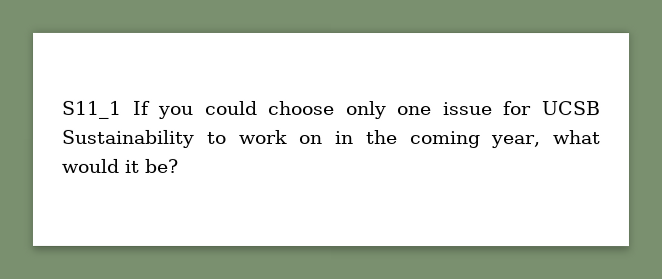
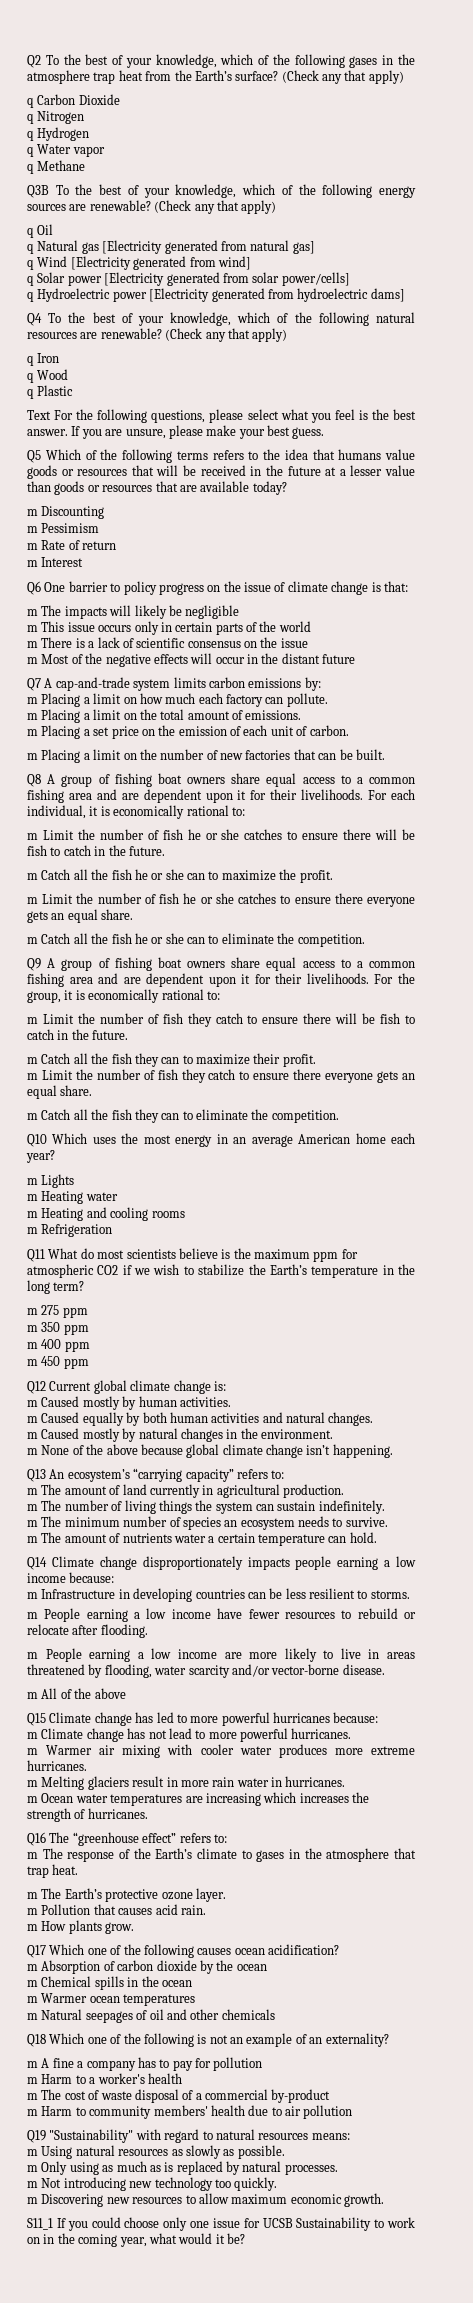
(62, 109) none -> [27,54,415,68] [27,70,404,84] [27,94,120,108] [27,111,85,124] [27,127,90,141] [27,144,105,157] [27,160,86,174] [27,184,416,198] [27,200,277,214] [27,224,54,238] [27,240,315,254] [27,256,251,270] [27,272,350,286] [27,288,405,302] [27,312,416,326] [27,328,288,342] [27,353,60,366] [27,369,69,383] [27,385,74,399] [27,409,416,423] [27,425,325,439] [27,449,415,463] [27,465,416,479] [27,481,287,495] [27,506,105,519] [27,523,100,533] [27,540,117,550] [27,557,84,567] [27,581,408,595] [27,605,240,619] [27,621,311,635] [27,637,308,648] [27,653,356,667] [27,677,321,691] [27,693,328,707] [27,709,302,723] [27,725,349,739] [27,749,385,763] [27,773,416,787] [27,789,416,803] [27,805,245,819] [27,829,415,840] [27,845,165,856] [27,869,333,883] [27,893,415,907] [27,909,134,923] [27,933,365,947] [27,957,416,971] [27,973,415,987] [27,989,220,1003] [27,1013,415,1027] [27,1029,129,1040] [27,1053,316,1067] [27,1069,415,1083] [27,1085,93,1099] [27,1109,339,1123] [27,1133,415,1147] [26,1150,55,1163] [27,1174,75,1188] [27,1191,118,1204] [27,1207,185,1221] [27,1224,113,1237] [27,1248,358,1262] [27,1264,416,1278] [27,1280,85,1294] [27,1305,88,1318] [27,1322,89,1335] [27,1339,90,1352] [27,1356,89,1369] [27,1380,226,1394] [27,1396,231,1410] [27,1412,374,1426] [27,1428,333,1442] [27,1444,393,1458] [27,1468,285,1482] [27,1484,344,1498] [27,1500,385,1514] [27,1516,388,1530] [27,1532,377,1546] [27,1556,416,1570] [27,1572,115,1583] [27,1588,410,1602] [27,1608,417,1622] [27,1624,148,1638] [27,1648,415,1662] [27,1664,385,1678] [27,1688,126,1699] [27,1712,379,1726] [27,1728,352,1742] [27,1744,415,1758] [27,1760,87,1771] [27,1776,346,1790] [27,1792,369,1806] [27,1808,148,1822] [27,1832,227,1846] [27,1848,417,1862] [27,1864,79,1878] [27,1888,226,1902] [27,1904,206,1915] [27,1920,135,1934] [27,1944,339,1958] [27,1960,267,1974] [27,1976,192,1990] [27,1993,196,2006] [27,2009,275,2023] [27,2033,389,2047] [27,2057,263,2071] [27,2073,182,2084] [27,2089,331,2103] [27,2105,353,2119] [27,2129,350,2143] [27,2145,285,2159] [27,2161,338,2175] [27,2177,278,2191] [27,2193,384,2207] Q2 To the best of your knowledge, which of the following gases in the atmosphere trap heat from the Earth’s surface? (Check any that apply) // q Carbon Dioxide // q Nitrogen // q Hydrogen // q Water vapor // q Methane // Q3B To the best of your knowledge, which of the following energy sources are renewable? (Check any that apply) // q Oil // q Natural gas [Electricity generated from natural gas] // q Wind [Electricity generated from wind] // q Solar power [Electricity generated from solar power/cells] // q Hydroelectric power [Electricity generated from hydroelectric dams] // Q4 To the best of your knowledge, which of the following natural resources are renewable? (Check any that apply) // q Iron // q Wood // q Plastic // Text For the following questions, please select what you feel is the best answer. If you are unsure, please make your best guess. // Q5 Which of the following terms refers to the idea that humans value goods or resources that will be received in the future at a lesser value than goods or resources that are available today? // m Discounting // m Pessimism // m Rate of return // m Interest // Q6 One barrier to policy progress on the issue of climate change is that: // m The impacts will likely be negligible // m This issue occurs only in certain parts of the world // m There is a lack of scientific consensus on the issue // m Most of the negative effects will occur in the distant future // Q7 A cap-and-trade system limits carbon emissions by: // m Placing a limit on how much each factory can pollute. // m Placing a limit on the total amount of emissions. // m Placing a set price on the emission of each unit of carbon. // m Placing a limit on the number of new factories that can be built. // Q8 A group of fishing boat owners share equal access to a common fishing area and are dependent upon it for their livelihoods. For each individual, it is economically rational to: // m Limit the number of fish he or she catches to ensure there will be fish to catch in the future. // m Catch all the fish he or she can to maximize the profit. // m Limit the number of fish he or she catches to ensure there everyone gets an equal share. // m Catch all the fish he or she can to eliminate the competition. // Q9 A group of fishing boat owners share equal access to a common fishing area and are dependent upon it for their livelihoods. For the group, it is economically rational to: // m Limit the number of fish they catch to ensure there will be fish to catch in the future. // m Catch all the fish they can to maximize their profit. // m Limit the number of fish they catch to ensure there everyone gets an equal share. // m Catch all the fish they can to eliminate the competition. // Q10 Which uses the most energy in an average American home each year? // m Lights // m Heating water // m Heating and cooling rooms // m Refrigeration // Q11 What do most scientists believe is the maximum ppm for atmospheric CO2 if we wish to stabilize the Earth’s temperature in the long term? // m 275 ppm // m 350 ppm // m 400 ppm // m 450 ppm // Q12 Current global climate change is: // m Caused mostly by human activities. // m Caused equally by both human activities and natural changes. // m Caused mostly by natural changes in the environment. // m None of the above because global climate change isn’t happening. // Q13 An ecosystem’s “carrying capacity” refers to: // m The amount of land currently in agricultural production. // m The number of living things the system can sustain indefinitely. // m The minimum number of species an ecosystem needs to survive. // m The amount of nutrients water a certain temperature can hold. // Q14 Climate change disproportionately impacts people earning a low income because: // m Infrastructure in developing countries can be less resilient to storms. // m People earning a low income have fewer resources to rebuild or relocate after flooding. // m People earning a low income are more likely to live in areas threatened by flooding, water scarcity and/or vector-borne disease. // m All of the above // Q15 Climate change has led to more powerful hurricanes because: // m Climate change has not lead to more powerful hurricanes. // m Warmer air mixing with cooler water produces more extreme hurricanes. // m Melting glaciers result in more rain water in hurricanes. // m Ocean water temperatures are increasing which increases the strength of hurricanes. // Q16 The “greenhouse effect” refers to: // m The response of the Earth’s climate to gases in the atmosphere that trap heat. // m The Earth’s protective ozone layer. // m Pollution that causes acid rain. // m How plants grow. // Q17 Which one of the following causes ocean acidification? // m Absorption of carbon dioxide by the ocean // m Chemical spills in the ocean // m Warmer ocean temperatures // m Natural seepages of oil and other chemicals // Q18 Which one of the following is not an example of an externality? // m A fine a company has to pay for pollution // m Harm to a worker's health // m The cost of waste disposal of a commercial by-product // m Harm to community members' health due to air pollution // Q19 "Sustainability" with regard to natural resources means: // m Using natural resources as slowly as possible. // m Only using as much as is replaced by natural processes. // m Not introducing new technology too quickly. // m Discovering new resources to allow maximum economic growth. //

